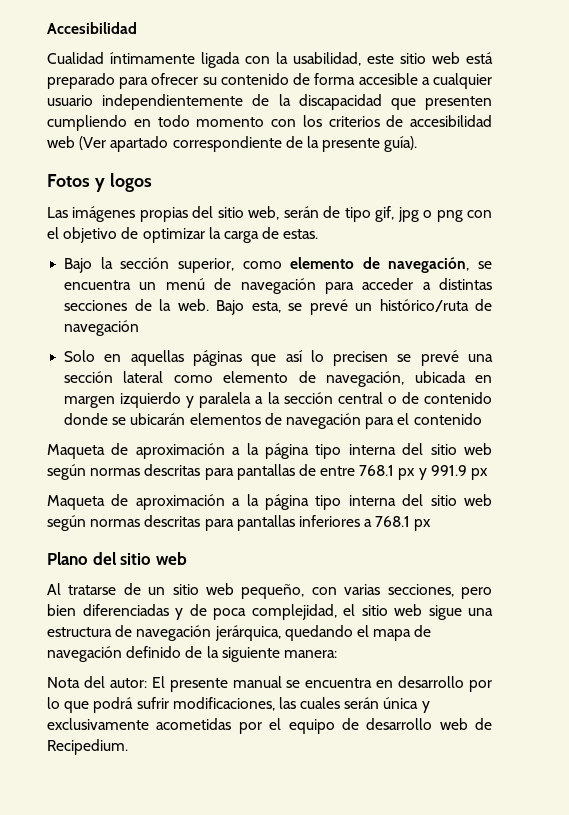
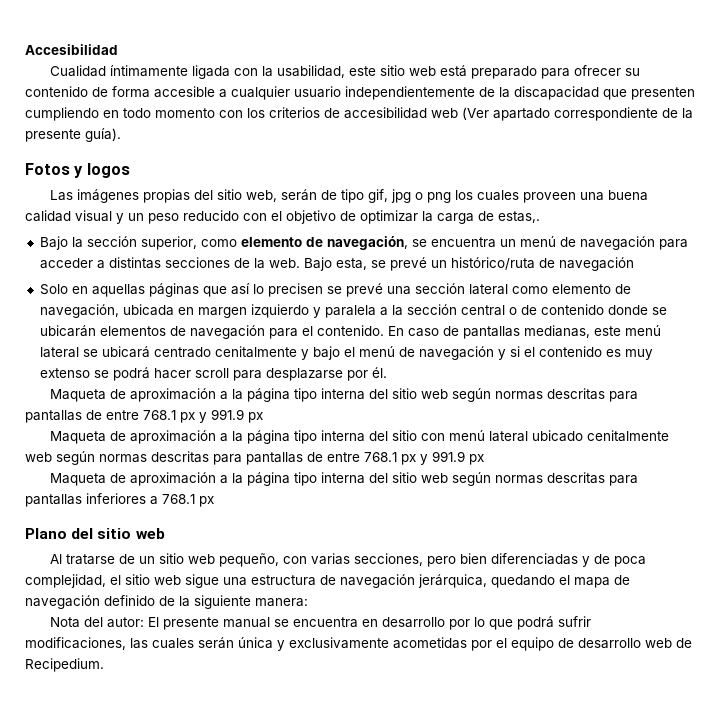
(463, 216) none -> [455,190,649,203] [25,210,239,224] los cuales proveen una buena calidad visual y un peso reducido
[283,229,319,239] estas. -> [498,211,540,223] estas,.
[413,413,482,425] contenido -> [316,325,661,339] [39,346,653,360] [39,367,387,381] contenido. En caso de pantallas medianas, este menú lateral se ubicará centrado cenitalmente y bajo el menú de navegación y si el contenido es muy extenso se podrá hacer scroll para desplazarse por él.
(489, 474) none -> [50,430,670,444] [25,451,484,465] // Maqueta de aproximación a la página tipo interna del sitio con menú lateral ubicado cenitalmente web según normas descritas para pantallas de entre 768.1 px y 991.9 px

